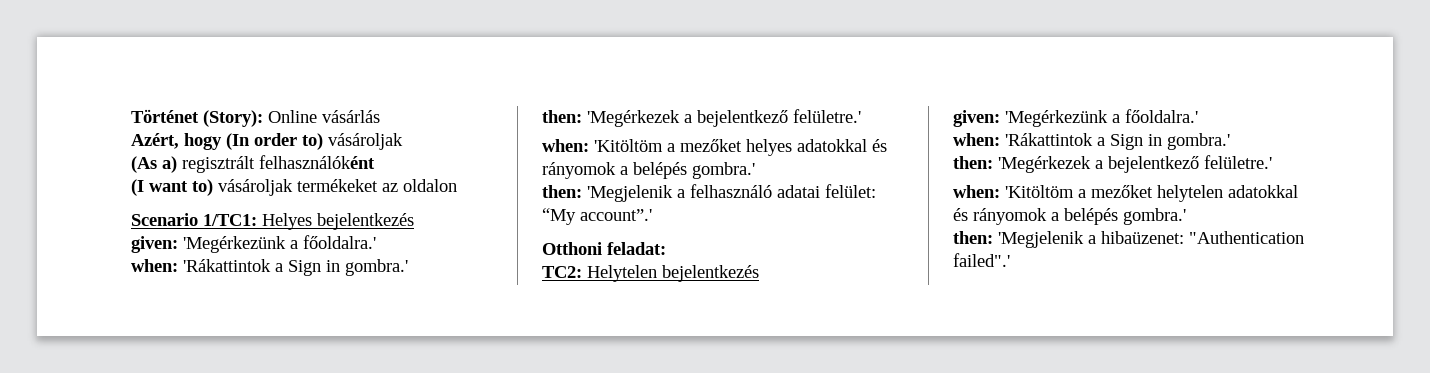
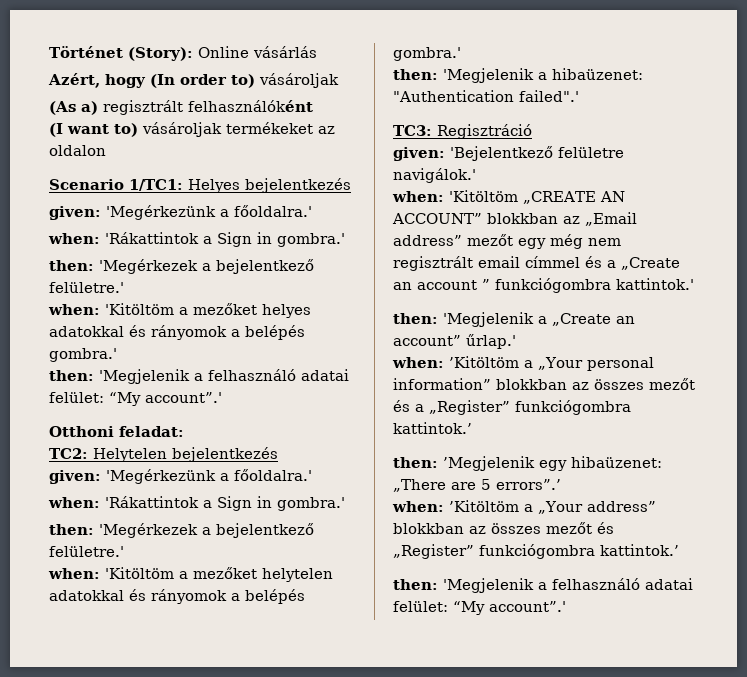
(1010, 260) none -> [393,124,532,139] [393,146,624,161] [393,168,476,183] [392,190,625,204] [392,212,637,226] [393,234,621,249] [393,256,680,271] [393,278,694,293] [393,312,635,327] [393,334,516,349] [392,356,654,371] [393,378,695,390] [393,400,631,415] [393,422,472,434] [393,456,662,471] [393,479,561,492] [392,500,656,514] [393,522,614,534] [393,544,679,559] [393,578,693,593] [393,601,566,615] // TC3: Regisztráció // given: 'Bejelentkező felületre navigálok.' // when: 'Kitöltöm „CREATE AN ACCOUNT” blokkban az „Email address” mezőt egy még nem regisztrált email címmel és a „Create an account ” funkciógombra kattintok.' // then: 'Megjelenik a „Create an account” űrlap.' // when: ’Kitöltöm a „Your personal information” blokkban az összes mezőt és a „Register” funkciógombra kattintok.’ // then: ’Megjelenik egy hibaüzenet: „There are 5 errors”.’ // when: ’Kitöltöm a „Your address” blokkban az összes mezőt és „Register” funkciógombra kattintok.’ // then: 'Megjelenik a felhasználó adatai felület: “My account”.'

